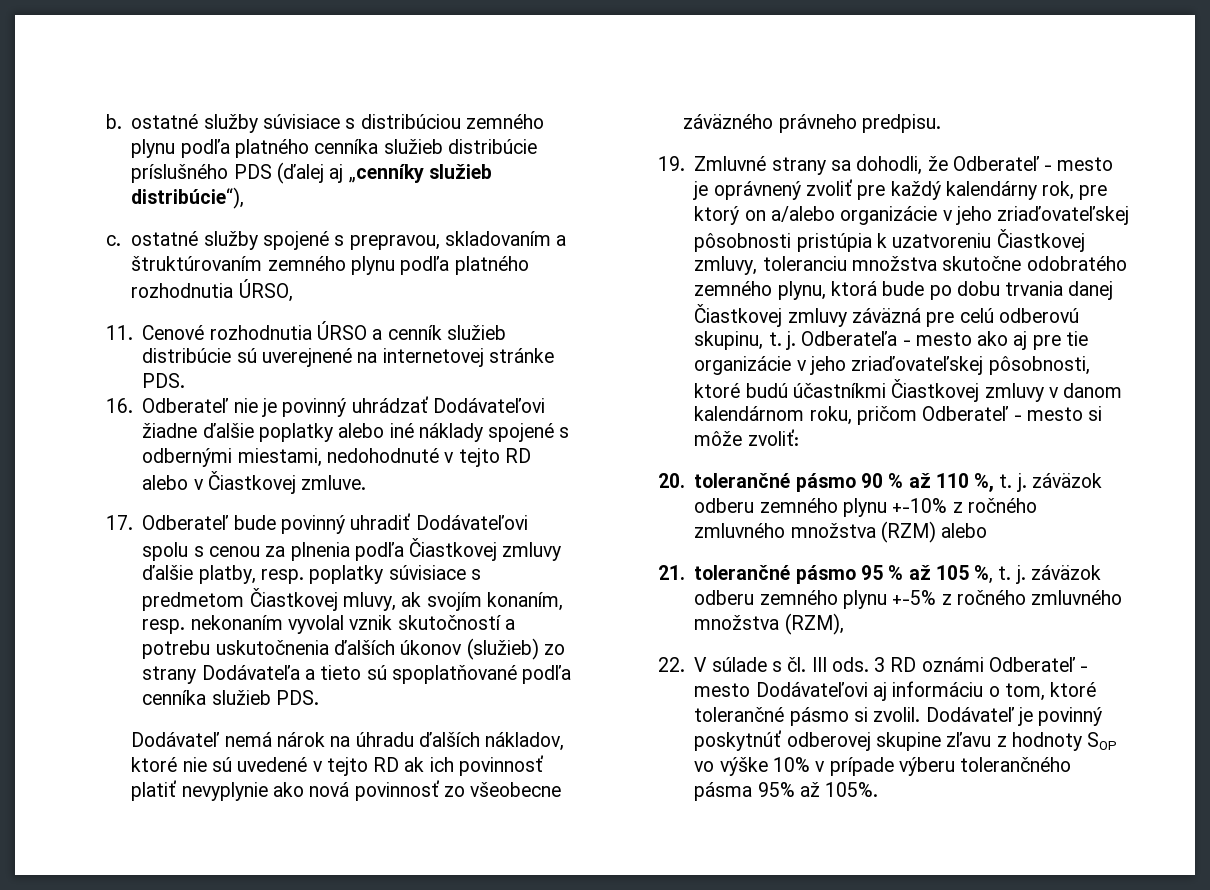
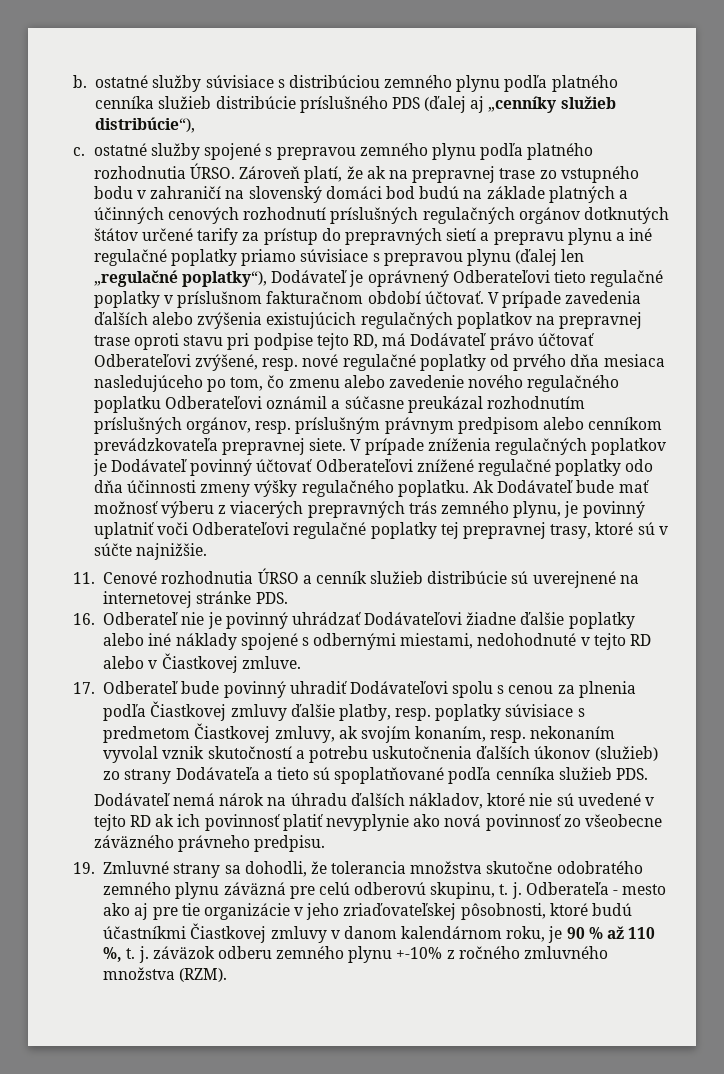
[349,231,567,250] [131,256,263,271] prepravou, skladovaním a štruktúrovaním -> [276,147,356,160] prepravou
[238,279,293,302] ÚRSO, -> [190,163,639,183] [93,186,628,203] [93,207,669,224] [93,228,653,245] [93,249,585,266] [93,270,664,287] [93,291,642,308] [93,312,643,329] [93,333,594,350] [93,354,665,371] [93,375,620,392] [93,396,585,413] [93,417,663,434] [93,438,667,455] [92,459,654,476] [93,480,649,497] [93,501,645,518] [93,522,668,539] [93,543,208,560] ÚRSO. Zároveň platí, že ak na prepravnej trase zo vstupného bodu v zahraničí na slovenský domáci bod budú na základe platných a účinných cenových rozhodnutí príslušných regulačných orgánov dotknutých štátov určené tarify za prístup do prepravných sietí a prepravu plynu a iné regulačné poplatky priamo súvisiace s prepravou plynu (ďalej len „regulačné poplatky“), Dodávateľ je oprávnený Odberateľovi tieto regulačné poplatky v príslušnom fakturačnom období účtovať. V prípade zavedenia ďalších alebo zvýšenia existujúcich regulačných poplatkov na prepravnej trase oproti stavu pri podpise tejto RD, má Dodávateľ právo účtovať Odberateľovi zvýšené, resp. nové regulačné poplatky od prvého dňa mesiaca nasledujúceho po tom, čo zmenu alebo zavedenie nového regulačného poplatku Odberateľovi oznámil a súčasne preukázal rozhodnutím príslušných orgánov, resp. príslušným právnym predpisom alebo cenníkom prevádzkovateľa prepravnej siete. V prípade zníženia regulačných poplatkov je Dodávateľ povinný účtovať Odberateľovi znížené regulačné poplatky odo dňa účinnosti zmeny výšky regulačného poplatku. Ak Dodávateľ bude mať možnosť výberu z viacerých prepravných trás zemného plynu, je povinný uplatniť voči Odberateľovi regulačné poplatky tej prepravnej trasy, ktoré sú v súčte najnižšie.
[343,592,397,611] mluvy, -> [274,726,335,743] zmluvy,
[952,156,1114,171] [693,179,1108,200] [694,206,1130,225] [694,229,1085,252] [694,256,1127,275] [694,281,1114,300] [694,304,847,327] Odberateľ - mesto je oprávnený zvoliť pre každý kalendárny rok, pre ktorý on a/alebo organizácie v jeho zriaďovateľskej pôsobnosti pristúpia k uzatvoreniu Čiastkovej zmluvy, toleranciu množstva skutočne odobratého zemného plynu, ktorá bude po dobu trvania danej Čiastkovej zmluvy -> [331,861,643,874] [103,882,220,899] tolerancia množstva skutočne odobratého zemného plynu
[857,406,1103,425] [694,429,799,446] [657,473,856,492] pričom Odberateľ - mesto si môže zvoliť: // 20. tolerančné pásmo -> [548,926,563,943] je
[881,521,988,543] [657,565,1101,584] [694,590,1123,609] [694,613,844,635] [657,657,1089,672] [694,681,1097,701] [694,707,1103,726] [694,730,1118,751] [694,757,1072,776] [694,782,879,801] (RZM) alebo // 21. tolerančné pásmo 95 % až 105 %, t. j. záväzok odberu zemného plynu +-5% z ročného zmluvného množstva (RZM), // 22. V súlade s čl. III ods. 3 RD oznámi Odberateľ - mesto Dodávateľovi aj informáciu o tom, ktoré tolerančné pásmo si zvolil. Dodávateľ je povinný poskytnúť odberovej skupine zľavu z hodnoty SOP vo výške 10% v prípade výberu tolerančného pásma 95% až 105%. -> [179,968,228,982] (RZM).

